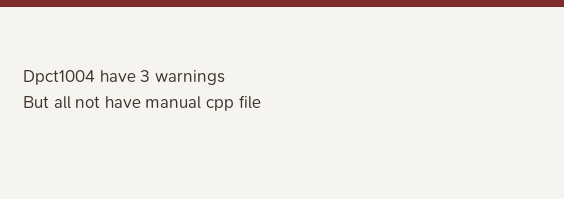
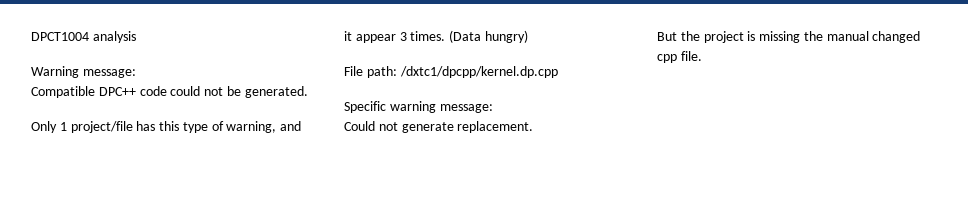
[23,70,225,85] [23,95,261,111] Dpct1004 have 3 warnings // But all not have manual cpp file -> [31,31,136,43] [31,66,136,78] [31,86,308,98] [31,121,302,133] [344,30,528,43] [344,66,558,78] [344,101,493,113] [344,121,534,133] [657,31,921,43] [657,51,702,63] DPCT1004 analysis // Warning message: // Compatible DPC++ code could not be generated. // Only 1 project/file has this type of warning, and it appear 3 times. (Data hungry) // File path: /dxtc1/dpcpp/kernel.dp.cpp // Specific warning message: // Could not generate replacement. // But the project is missing the manual changed cpp file.

